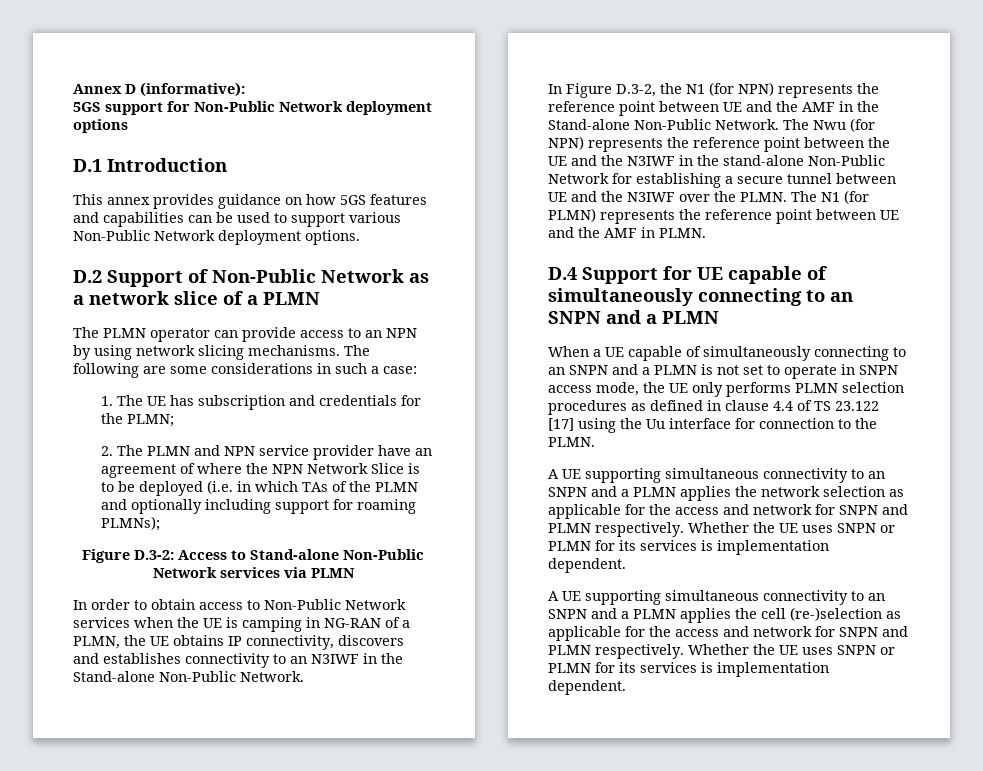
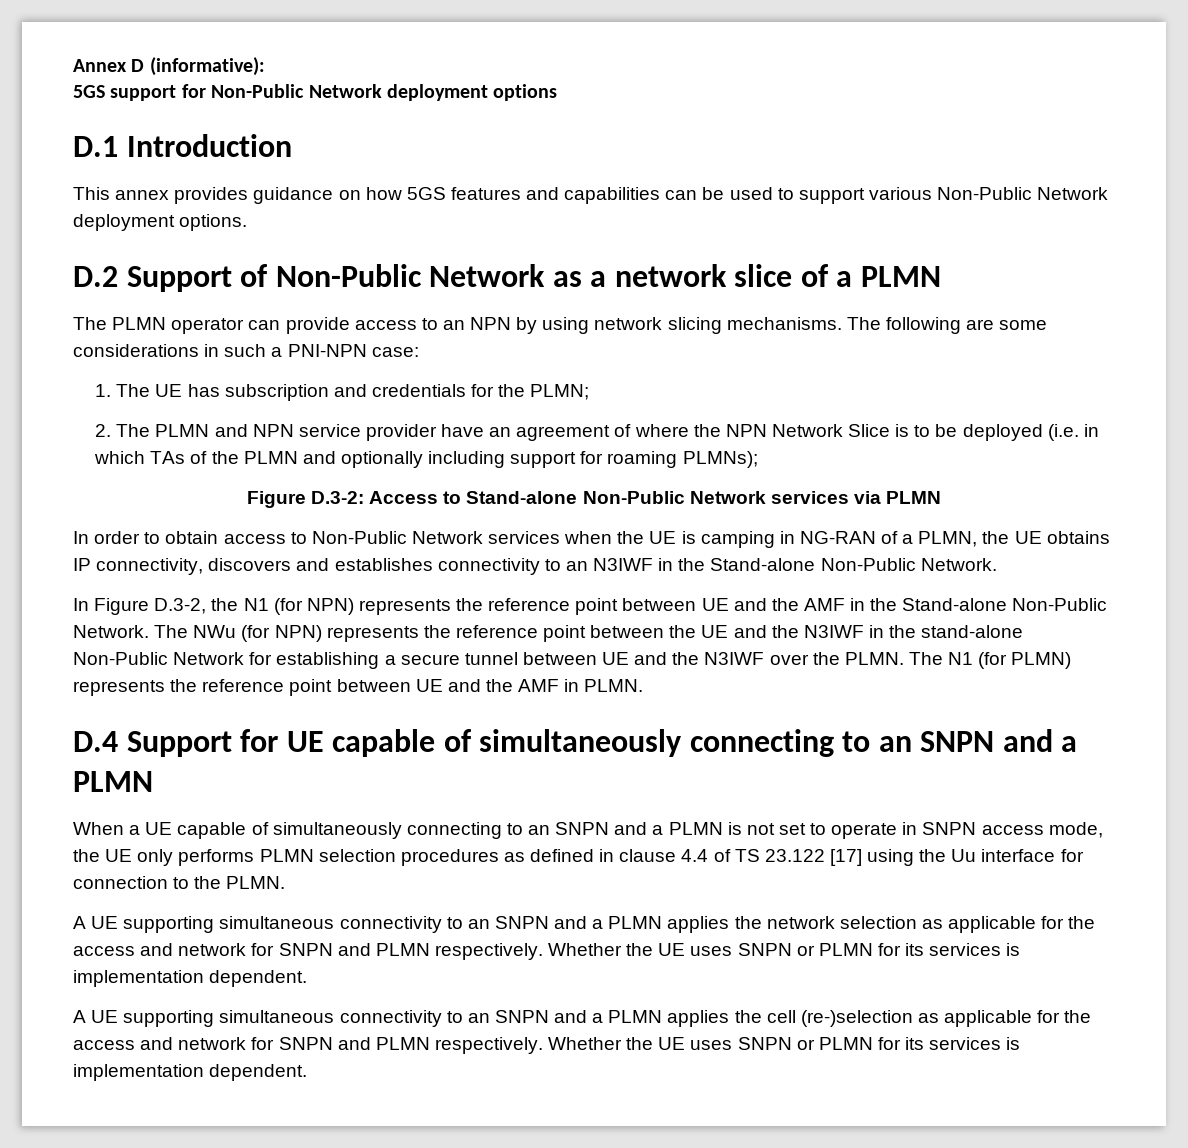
(379, 370) none -> [287,344,367,357] PNI-NPN
[813,120,846,130] Nwu -> [193,625,237,638] NWu

